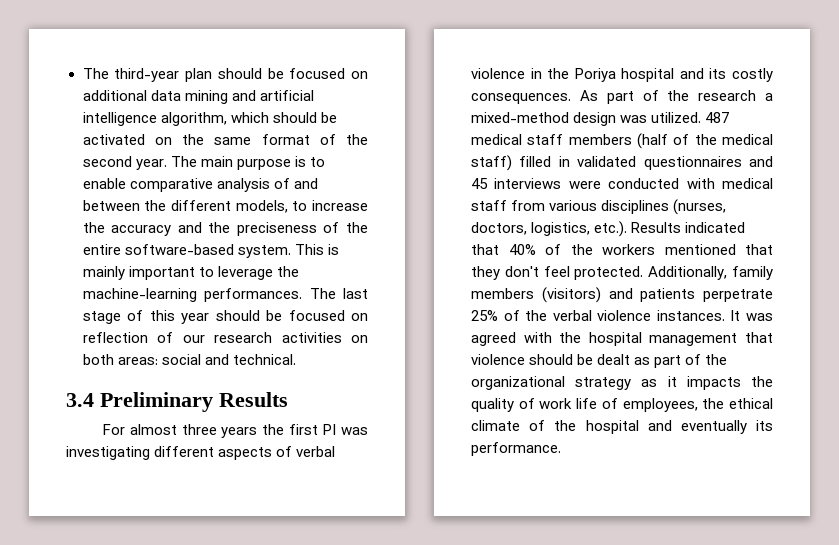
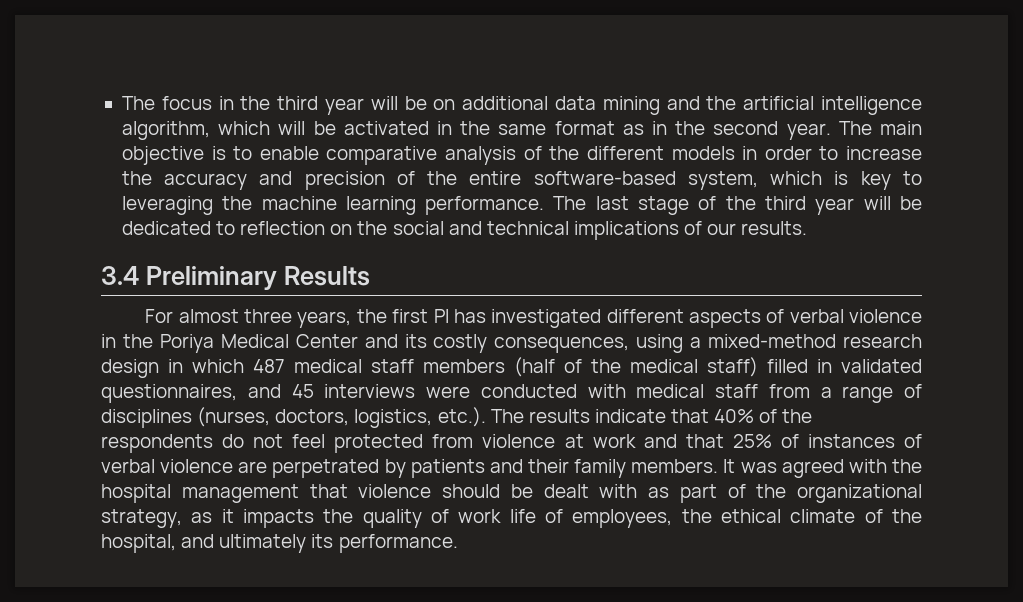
[82,68,346,82] The third-year plan should be focused -> [121,96,427,115] The focus in the third year will be
(256, 95) none -> [706,96,737,110] the
[272,112,317,123] should -> [278,121,306,135] will
[154,137,172,145] on -> [436,121,452,135] in
[319,134,336,145] of -> [622,121,667,135] as in
[236,159,291,170] purpose -> [121,146,204,165] objective
[293,178,318,189] [82,200,288,213] and between the different models, -> [549,146,812,160] the different models in order
[208,222,317,236] the preciseness -> [304,171,385,190] precision
[237,244,339,258] [82,266,299,280] [82,288,368,302] [82,310,368,324] [82,332,368,343] [82,354,296,365] system. This is mainly important to leverage the machine-learning performances. The last stage of this year should be focused on reflection of our research activities on both areas: social and technical. -> [687,171,922,190] [121,196,922,215] [121,221,808,240] system, which is key to leveraging the machine learning performance. The last stage of the third year will be dedicated to reflection on the social and technical implications of our results.
[221,427,258,438] years -> [297,311,352,328] years,
[341,427,369,435] [66,446,150,460] was investigating -> [453,309,602,328] has investigated
[621,68,675,82] hospital -> [220,334,358,348] Medical Center
[471,90,773,104] [471,112,702,126] consequences. As part of the research a mixed-method design was utilized. -> [494,334,922,353] [101,359,244,378] consequences, using a mixed-method research design in which
[643,156,742,170] questionnaires -> [101,384,237,403] questionnaires,
[549,200,598,211] various -> [820,384,922,403] a range of
[631,222,746,233] Results indicated -> [490,409,666,423] The results indicate
[602,244,773,255] [471,266,773,280] [471,287,773,303] [471,310,725,321] workers mentioned that they don't feel protected. Additionally, family members (visitors) and patients perpetrate 25% of the verbal violence instances. -> [101,434,922,453] [101,459,719,478] respondents do not feel protected from violence at work and that 25% of instances of verbal violence are perpetrated by patients and their family members.
(631, 359) none -> [599,484,638,498] with
[575,377,632,390] strategy -> [101,509,182,528] strategy,
[585,420,747,434] hospital and eventually -> [101,534,307,553] hospital, and ultimately

